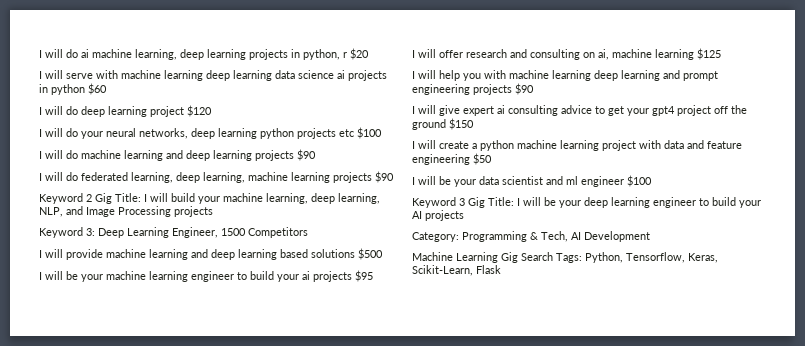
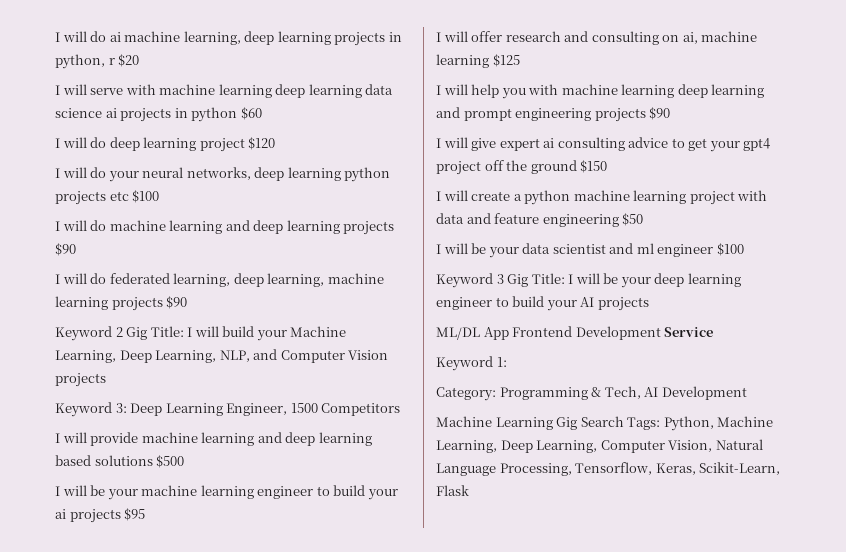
[223,193,380,204] [39,206,171,217] machine learning, deep learning, NLP, and Image Processing -> [290,326,347,337] [55,349,389,363] Machine Learning, Deep Learning, NLP, and Computer Vision
(464, 215) none -> [436,326,714,340] [436,356,507,371] // ML/DL App Frontend Development Service // Keyword 1:
(623, 257) none -> [717,416,774,427] [436,439,763,453] [436,463,572,476] Machine Learning, Deep Learning, Computer Vision, Natural Language Processing,

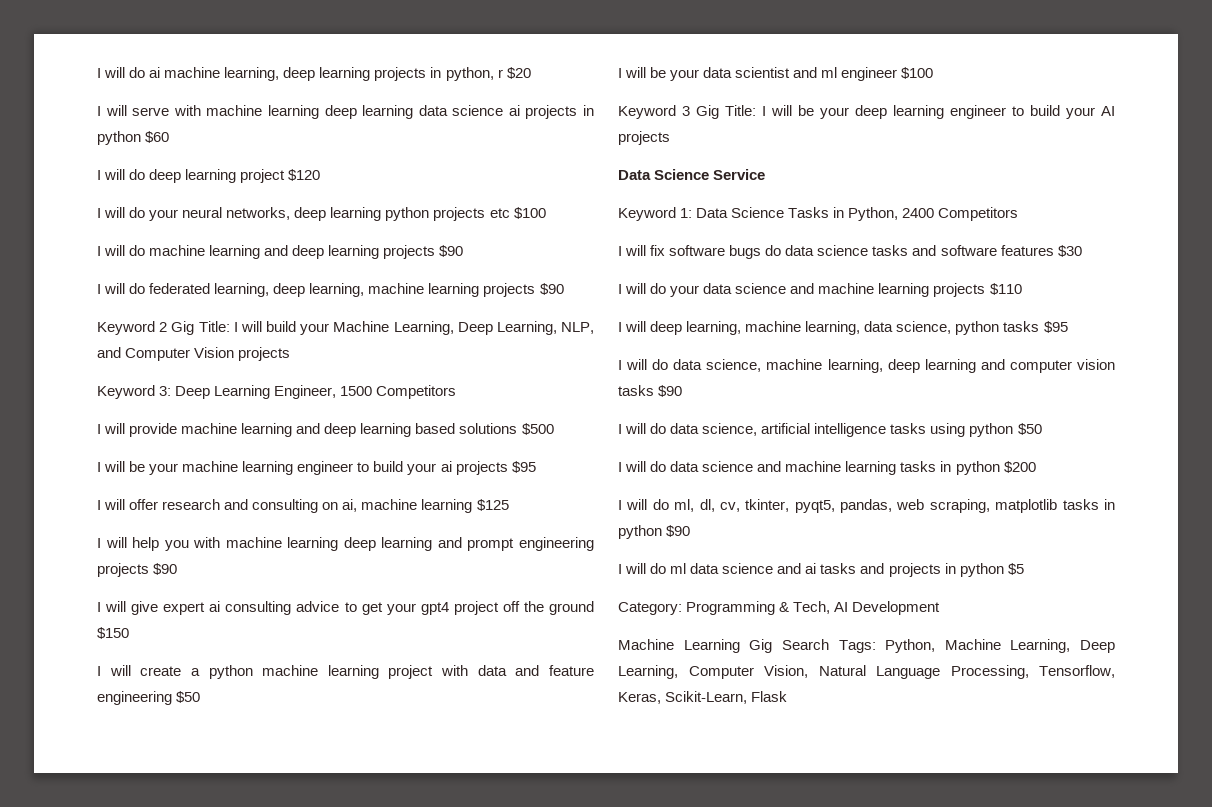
[436,326,661,340] ML/DL App Frontend Development -> [618,169,710,180] Data Science
(507, 362) none -> [696,207,1019,221] [618,245,1082,259] [618,283,1022,297] [618,321,1068,335] [618,359,1116,373] [618,385,683,397] [618,423,1042,437] [618,461,1036,475] [618,499,1115,513] [618,525,691,539] [618,563,1024,577] Data Science Tasks in Python, 2400 Competitors // I will fix software bugs do data science tasks and software features $30 // I will do your data science and machine learning projects $110 // I will deep learning, machine learning, data science, python tasks $95 // I will do data science, machine learning, deep learning and computer vision tasks $90 // I will do data science, artificial intelligence tasks using python $50 // I will do data science and machine learning tasks in python $200 // I will do ml, dl, cv, tkinter, pyqt5, pandas, web scraping, matplotlib tasks in python $90 // I will do ml data science and ai tasks and projects in python $5

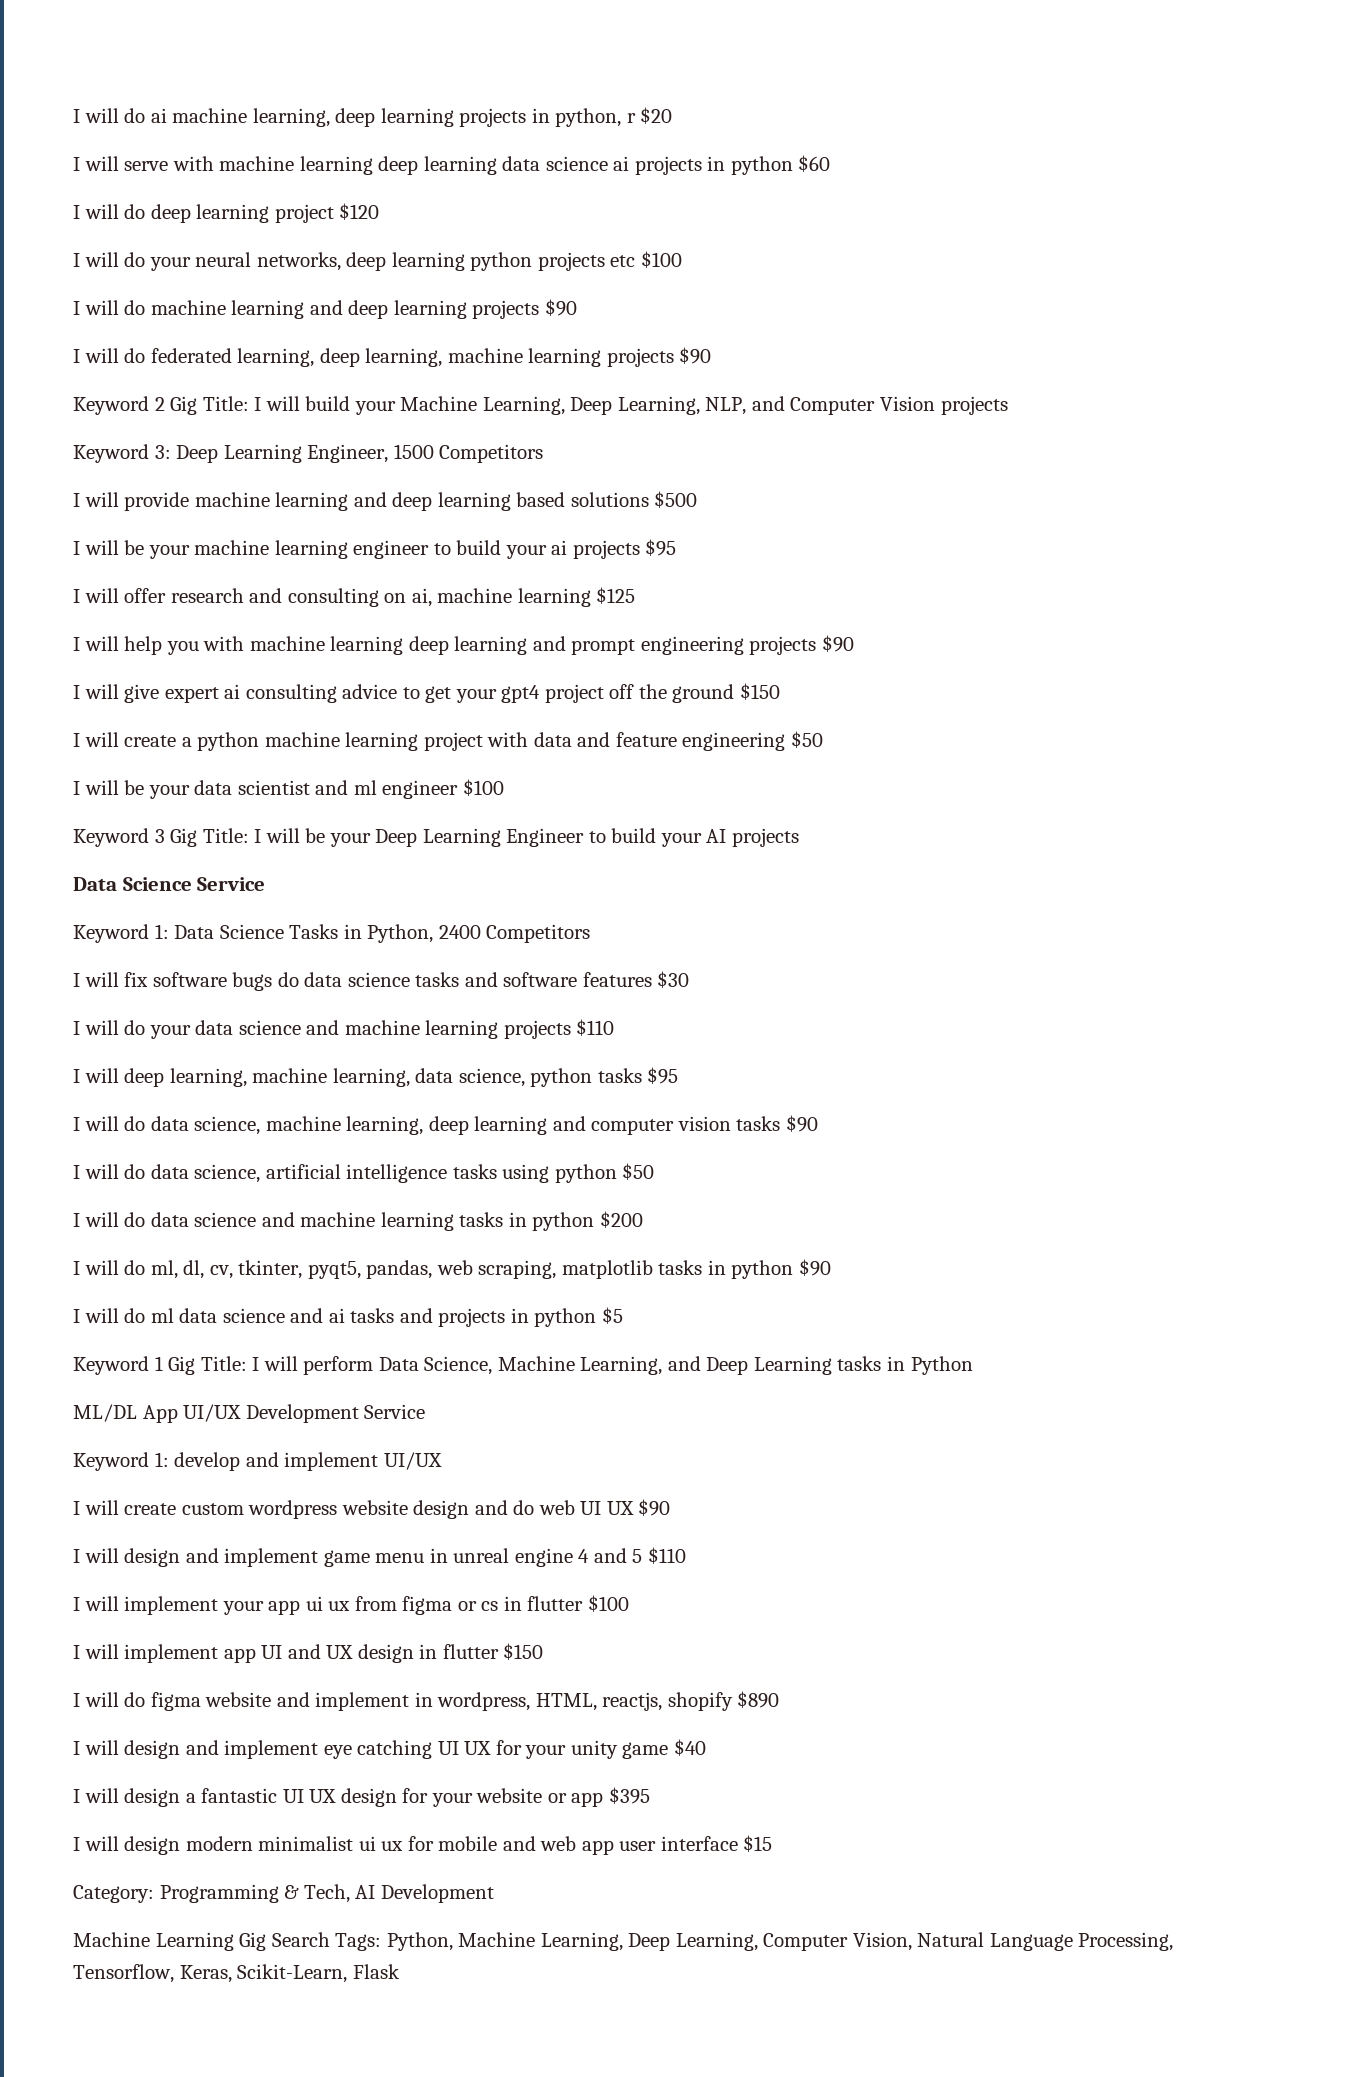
[855,105,1006,119] deep learning engineer -> [375,828,585,847] Deep Learning Engineer
(1024, 569) none -> [73,1356,973,1375] [73,1404,426,1423] [73,1452,442,1471] [73,1499,671,1519] [73,1547,686,1567] [73,1595,629,1615] [73,1643,544,1663] [73,1691,780,1711] [73,1739,706,1759] [73,1787,650,1807] [73,1835,773,1855] // Keyword 1 Gig Title: I will perform Data Science, Machine Learning, and Deep Learning tasks in Python // ML/DL App UI/UX Development Service // Keyword 1: develop and implement UI/UX // I will create custom wordpress website design and do web UI UX $90 // I will design and implement game menu in unreal engine 4 and 5 $110 // I will implement your app ui ux from figma or cs in flutter $100 // I will implement app UI and UX design in flutter $150 // I will do figma website and implement in wordpress, HTML, reactjs, shopify $890 // I will design and implement eye catching UI UX for your unity game $40 // I will design a fantastic UI UX design for your website or app $395 // I will design modern minimalist ui ux for mobile and web app user interface $15

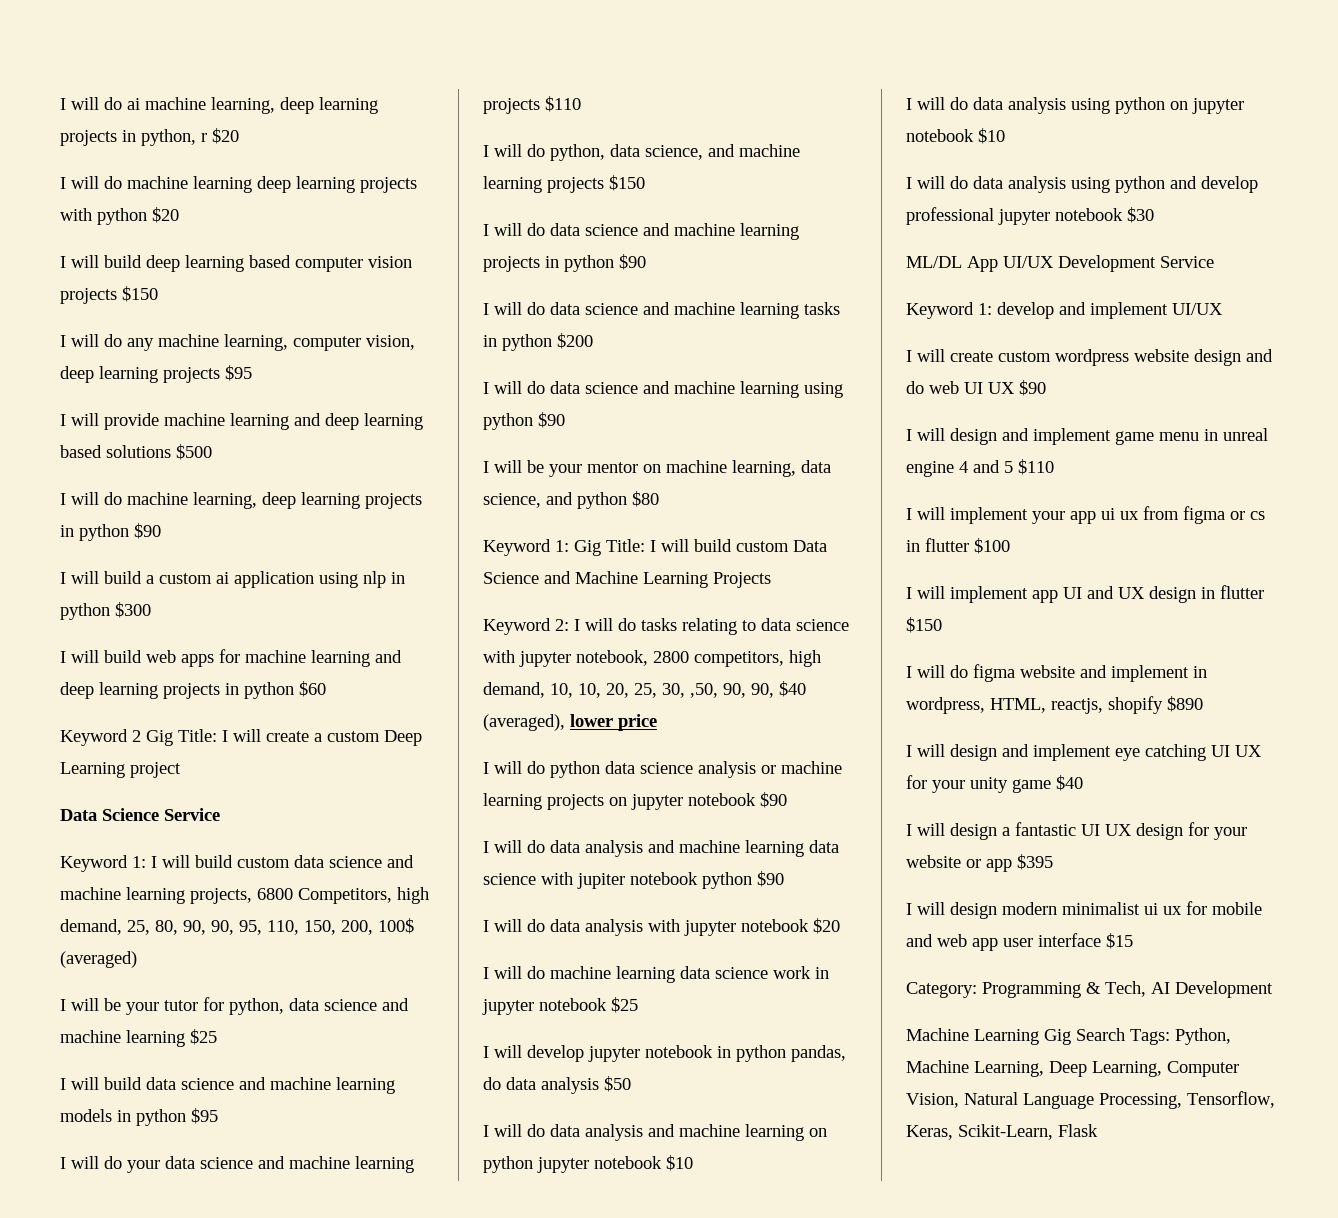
[124,155,831,175] [73,203,380,223] [73,251,682,271] [73,299,577,319] [73,347,712,367] [73,396,1008,415] [73,444,544,463] serve with machine learning deep learning data science ai projects in python $60 // I will do deep learning project $120 // I will do your neural networks, deep learning python projects etc $100 // I will do machine learning and deep learning projects $90 // I will do federated learning, deep learning, machine learning projects $90 // Keyword 2 Gig Title: I will build your Machine Learning, Deep Learning, NLP, and Computer Vision projects // Keyword 3: Deep Learning Engineer, 1500 Competitors -> [104,176,417,193] [60,207,179,225] [60,255,412,272] [60,286,158,304] [60,334,415,351] [60,365,252,383] do machine learning deep learning projects with python $20 // I will build deep learning based computer vision projects $150 // I will do any machine learning, computer vision, deep learning projects $95
[124,539,677,559] [73,587,636,607] [73,635,854,655] [73,683,781,703] [73,731,823,751] [73,779,504,799] [73,828,800,847] be your machine learning engineer to build your ai projects $95 // I will offer research and consulting on ai, machine learning $125 // I will help you with machine learning deep learning and prompt engineering projects $90 // I will give expert ai consulting advice to get your gpt4 project off the ground $150 // I will create a python machine learning project with data and feature engineering $50 // I will be your data scientist and ml engineer $100 // Keyword 3 Gig Title: I will be your Deep Learning Engineer to build your AI projects -> [104,492,422,509] [60,523,161,541] [60,571,405,588] [60,602,151,620] [60,649,402,667] [60,681,326,699] [60,729,422,746] [60,762,181,778] do machine learning, deep learning projects in python $90 // I will build a custom ai application using nlp in python $300 // I will build web apps for machine learning and deep learning projects in python $60 // Keyword 2 Gig Title: I will create a custom Deep Learning project
[174,924,591,943] [73,971,690,991] Data Science Tasks in Python, 2400 Competitors // I will fix software bugs do data science tasks and software features $30 -> [151,855,414,868] [60,887,429,904] [60,918,414,935] [60,951,137,968] [60,997,409,1015] [60,1029,217,1047] [60,1077,395,1094] [60,1108,218,1126] I will build custom data science and machine learning projects, 6800 Competitors, high demand, 25, 80, 90, 90, 95, 110, 150, 200, 100$ (averaged) // I will be your tutor for python, data science and machine learning $25 // I will build data science and machine learning models in python $95
[124,1067,679,1087] [73,1115,818,1135] [73,1163,655,1183] deep learning, machine learning, data science, python tasks $95 // I will do data science, machine learning, deep learning and computer vision tasks $90 // I will do data science, artificial intelligence tasks using python $50 -> [527,144,800,161] [483,175,645,193] [483,223,799,240] [483,254,646,272] do python, data science, and machine learning projects $150 // I will do data science and machine learning projects in python $90
[150,1259,832,1279] [73,1307,623,1327] [73,1356,973,1375] ml, dl, cv, tkinter, pyqt5, pandas, web scraping, matplotlib tasks in python $90 // I will do ml data science and ai tasks and projects in python $5 // Keyword 1 Gig Title: I will perform Data Science, Machine Learning, and Deep Learning tasks in Python -> [550,381,843,398] [483,412,565,430] [483,460,831,477] [483,491,659,509] [483,539,827,556] [483,571,771,588] [483,618,849,635] [483,650,821,667] [483,681,806,698] [483,714,657,731] [483,761,842,778] [483,792,787,810] [483,840,839,857] [483,871,784,889] [483,918,840,936] [483,966,829,983] [482,997,638,1015] [483,1045,846,1062] [483,1076,631,1094] [483,1124,827,1141] [483,1155,693,1173] [906,97,1244,114] [906,128,1005,144] [906,176,1258,193] [906,207,1154,225] data science and machine learning using python $90 // I will be your mentor on machine learning, data science, and python $80 // Keyword 1: Gig Title: I will build custom Data Science and Machine Learning Projects // Keyword 2: I will do tasks relating to data science with jupyter notebook, 2800 competitors, high demand, 10, 10, 20, 25, 30, ,50, 90, 90, $40 (averaged), lower price // I will do python data science analysis or machine learning projects on jupyter notebook $90 // I will do data analysis and machine learning data science with jupiter notebook python $90 // I will do data analysis with jupyter notebook $20 // I will do machine learning data science work in jupyter notebook $25 // I will develop jupyter notebook in python pandas, do data analysis $50 // I will do data analysis and machine learning on python jupyter notebook $10 // I will do data analysis using python on jupyter notebook $10 // I will do data analysis using python and develop professional jupyter notebook $30

